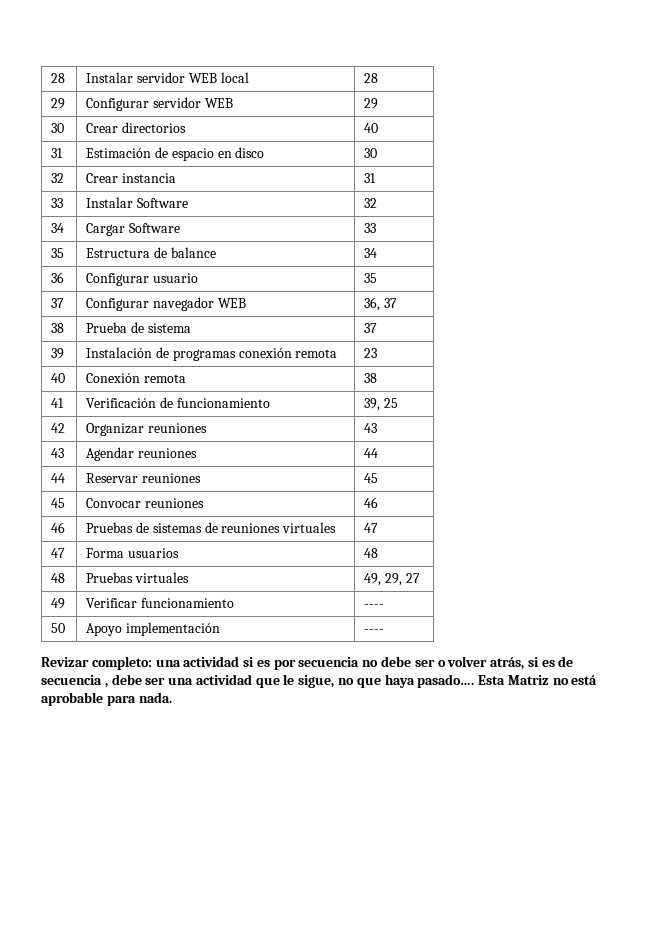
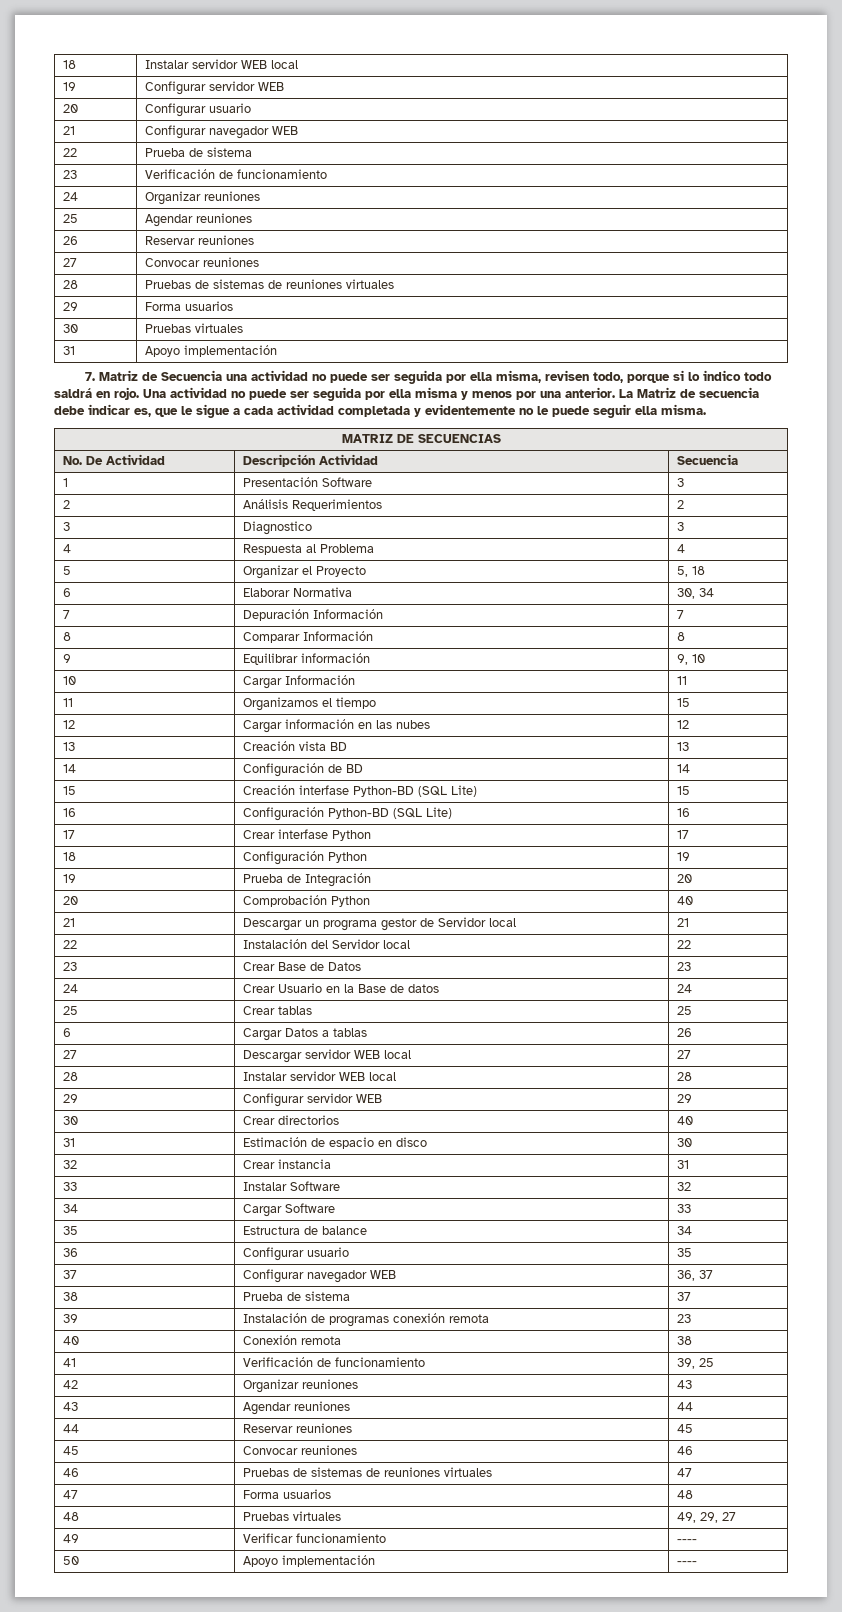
(51, 78) none -> [63,60,77,69] [145,59,299,69] [63,82,77,91] [145,81,285,95] [63,104,79,113] [145,103,252,117] [63,126,76,135] [145,125,299,139] [63,148,78,157] [145,147,253,157] [63,170,78,179] [145,169,328,179] [63,192,79,201] [145,191,261,205] [63,214,79,223] [145,213,253,227] [63,236,79,245] [145,235,255,245] [63,258,78,267] [145,257,260,267] [63,280,79,289] [145,279,395,289] [63,302,79,311] [145,301,234,311] [63,324,79,333] [145,323,244,333] [63,346,76,355] [145,345,278,357] [85,370,773,384] [54,387,759,401] [54,404,706,418] [341,434,501,443] [63,454,166,465] [243,454,379,467] [677,454,739,465] [63,478,69,487] [243,477,373,487] [677,478,685,487] [63,500,71,509] [243,499,383,511] [677,500,685,509] [63,522,71,531] [243,521,313,535] [677,522,685,531] [63,544,72,553] [243,544,375,555] [677,544,686,553] [63,566,72,575] [243,565,367,579] [677,566,706,577] [63,588,72,597] [243,587,353,597] [677,588,715,599] [63,610,71,619] [243,609,384,621] [677,610,685,619] [63,632,72,641] [243,631,374,643] [677,632,686,641] [63,654,72,663] [243,653,371,665] [677,654,706,665] [63,676,77,685] [243,675,356,689] [677,676,688,685] [63,698,74,707] [243,697,377,711] [677,698,691,707] [63,720,76,729] [243,719,431,733] [677,720,690,729] [63,742,76,751] [243,741,348,751] [677,742,690,751] [63,764,77,773] [243,763,364,777] [677,764,691,773] [63,786,77,795] [243,785,478,797] [677,786,691,795] [63,808,77,817] [243,807,453,821] [677,808,691,817] [63,830,76,839] [243,829,372,841] [677,830,690,839] [63,852,77,861] [243,851,368,865] [677,852,691,861] [63,874,77,883] [243,873,372,887] [677,874,693,883] [63,896,79,905] [243,895,371,907] [677,896,694,905] [63,918,76,927] [243,917,517,931] [677,918,690,927] [63,940,78,949] [243,939,411,949] [677,940,692,949] [63,962,78,971] [243,962,362,971] [677,962,692,971] [63,984,79,993] [243,983,440,993] [677,984,693,993] [63,1006,79,1015] [243,1006,313,1015] [677,1006,693,1015] [63,1028,72,1037] [243,1028,368,1041] [677,1028,693,1037] [63,1050,78,1059] [243,1049,412,1063] [677,1050,692,1059] 18 | Instalar servidor WEB local // 19 | Configurar servidor WEB // 20 | Configurar usuario // 21 | Configurar navegador WEB // 22 | Prueba de sistema // 23 | Verificación de funcionamiento // 24 | Organizar reuniones // 25 | Agendar reuniones // 26 | Reservar reuniones // 27 | Convocar reuniones // 28 | Pruebas de sistemas de reuniones virtuales // 29 | Forma usuarios // 30 | Pruebas virtuales // 31 | Apoyo implementación // 7. Matriz de Secuencia una actividad no puede ser seguida por ella misma, revisen todo, porque si lo indico todo saldrá en rojo. Una actividad no puede ser seguida por ella misma y menos por una anterior. La Matriz de secuencia debe indicar es, que le sigue a cada actividad completada y evidentemente no le puede seguir ella misma. // MATRIZ DE SECUENCIAS // No. De Actividad | Descripción Actividad | Secuencia // 1 | Presentación Software | 3 // 2 | Análisis Requerimientos | 2 // 3 | Diagnostico | 3 // 4 | Respuesta al Problema | 4 // 5 | Organizar el Proyecto | 5, 18 // 6 | Elaborar Normativa | 30, 34 // 7 | Depuración Información | 7 // 8 | Comparar Información | 8 // 9 | Equilibrar información | 9, 10 // 10 | Cargar Información | 11 // 11 | Organizamos el tiempo | 15 // 12 | Cargar información en las nubes | 12 // 13 | Creación vista BD | 13 // 14 | Configuración de BD | 14 // 15 | Creación interfase Python-BD (SQL Lite) | 15 // 16 | Configuración Python-BD (SQL Lite) | 16 // 17 | Crear interfase Python | 17 // 18 | Configuración Python | 19 // 19 | Prueba de Integración | 20 // 20 | Comprobación Python | 40 // 21 | Descargar un programa gestor de Servidor local | 21 // 22 | Instalación del Servidor local | 22 // 23 | Crear Base de Datos | 23 // 24 | Crear Usuario en la Base de datos | 24 // 25 | Crear tablas | 25 // 6 | Cargar Datos a tablas | 26 // 27 | Descargar servidor WEB local | 27 //
[41,656,574,670] [41,674,598,688] [41,692,172,706] // Revizar completo: una actividad si es por secuencia no debe ser o volver atrás, si es de secuencia , debe ser una actividad que le sigue, no que haya pasado…. Esta Matriz no está aprobable para nada. -> (698, 1563) none

